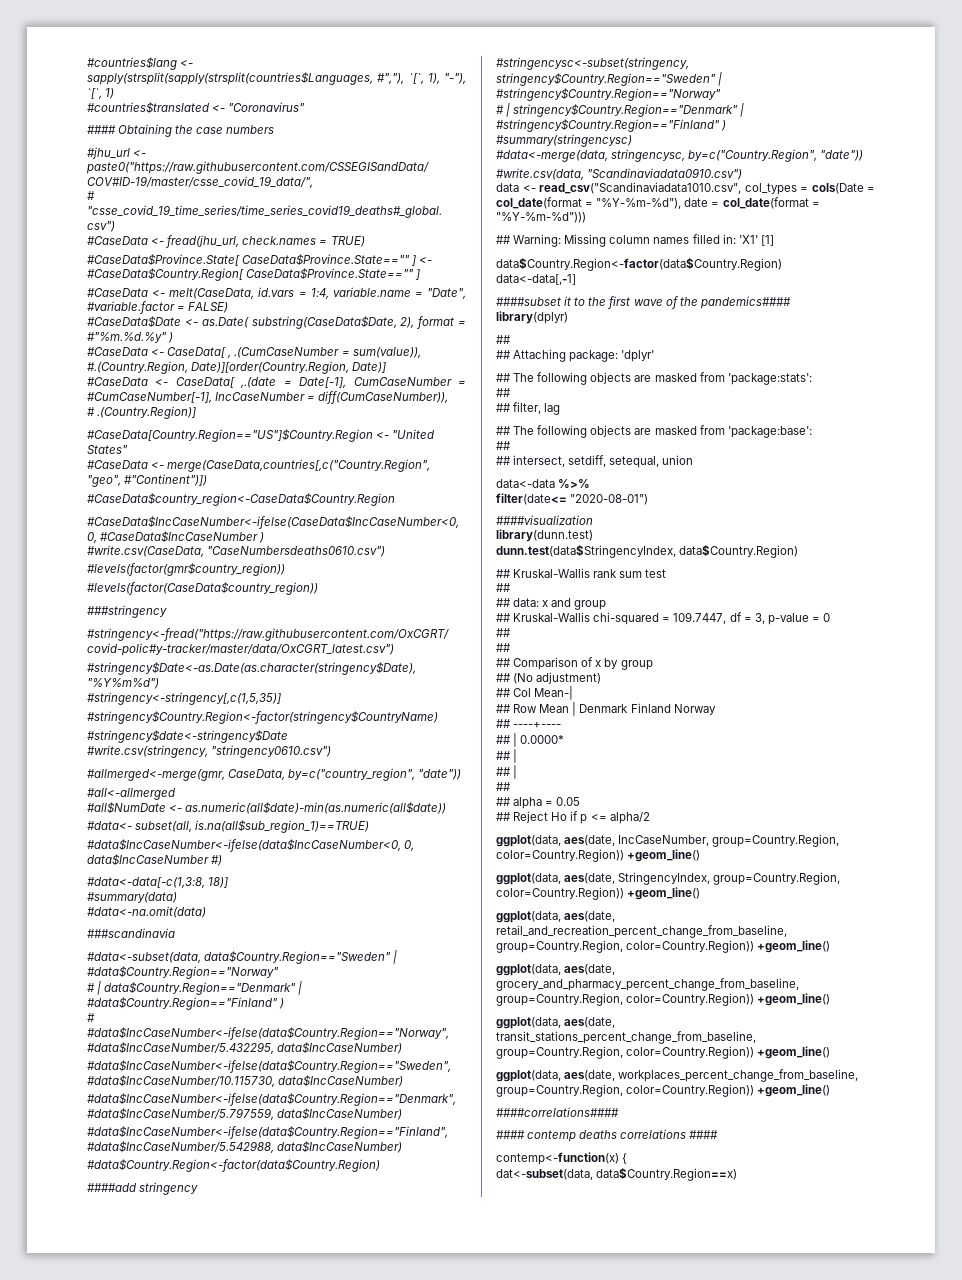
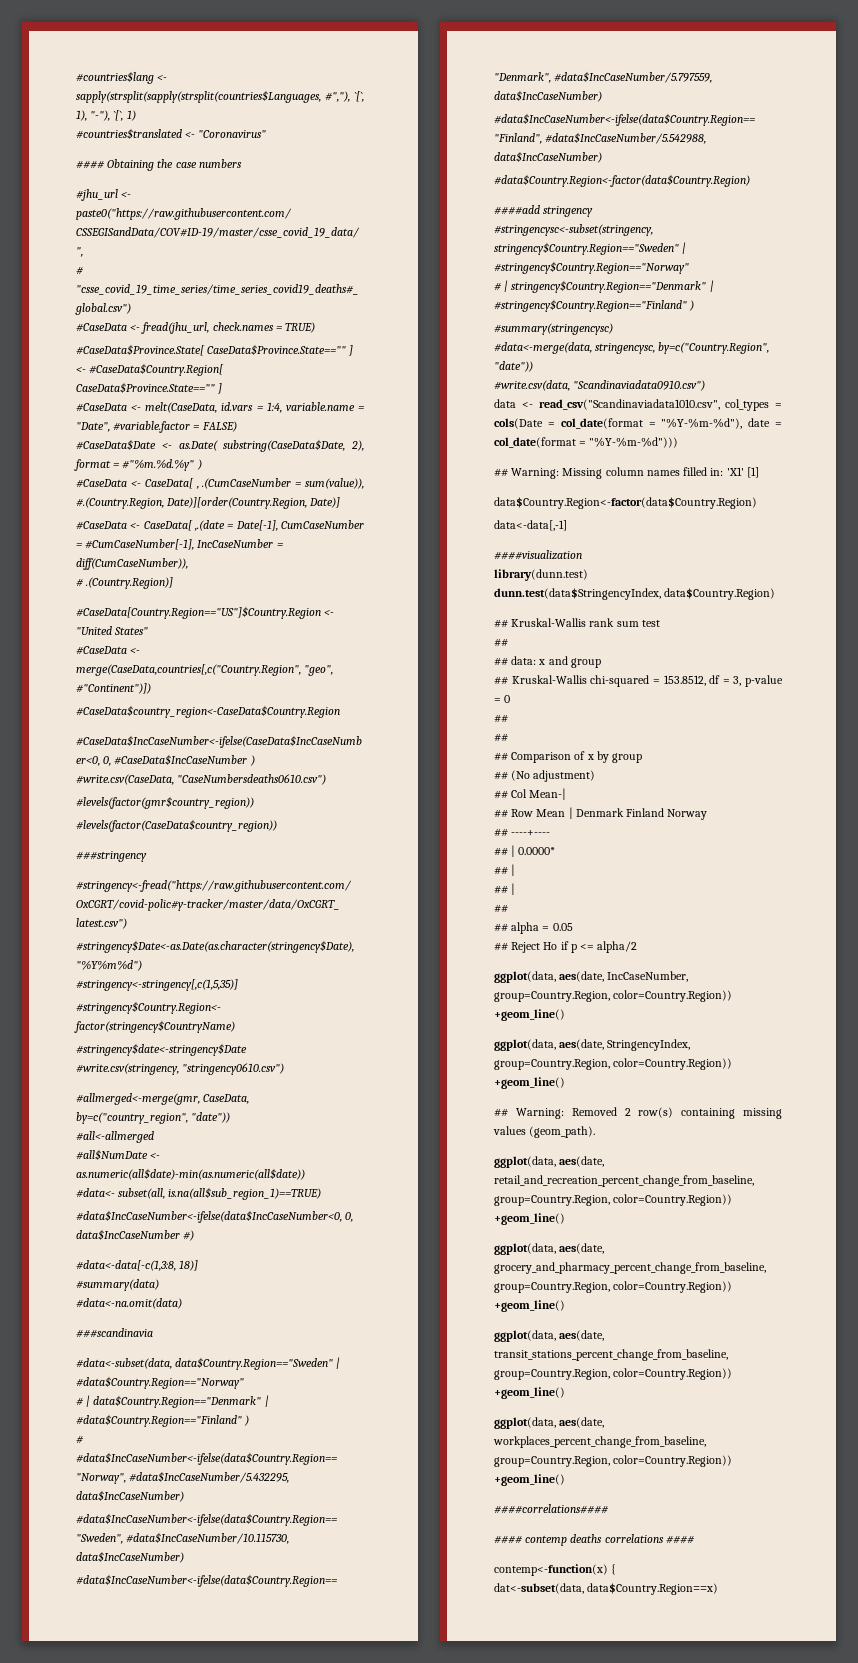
[496,296,791,309] [496,311,568,324] [496,335,511,344] [496,349,655,362] [496,372,812,385] [496,388,511,397] [496,402,561,415] [496,425,812,438] [496,441,511,450] [496,455,694,468] [496,479,591,489] [496,493,649,505] // ####subset it to the first wave of the pandemics#### // library(dplyr) // ## // ## Attaching package: 'dplyr' // ## The following objects are masked from 'package:stats': // ## // ## filter, lag // ## The following objects are masked from 'package:base': // ## // ## intersect, setdiff, setequal, union // data<-data %>% // filter(date<= "2020-08-01") -> (567, 525) none
[673,612,727,624] 109.7447, -> [663,675,706,686] 153.8512,
(701, 893) none -> [494,1107,782,1119] [493,1126,596,1138] // ## Warning: Removed 2 row(s) containing missing values (geom_path).

